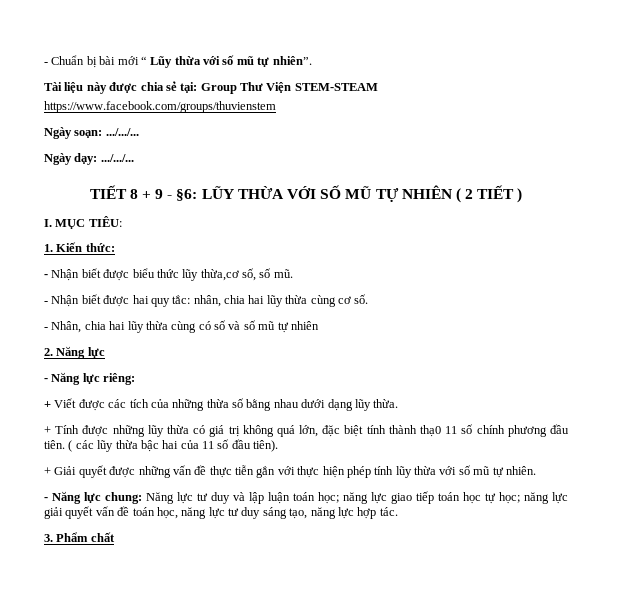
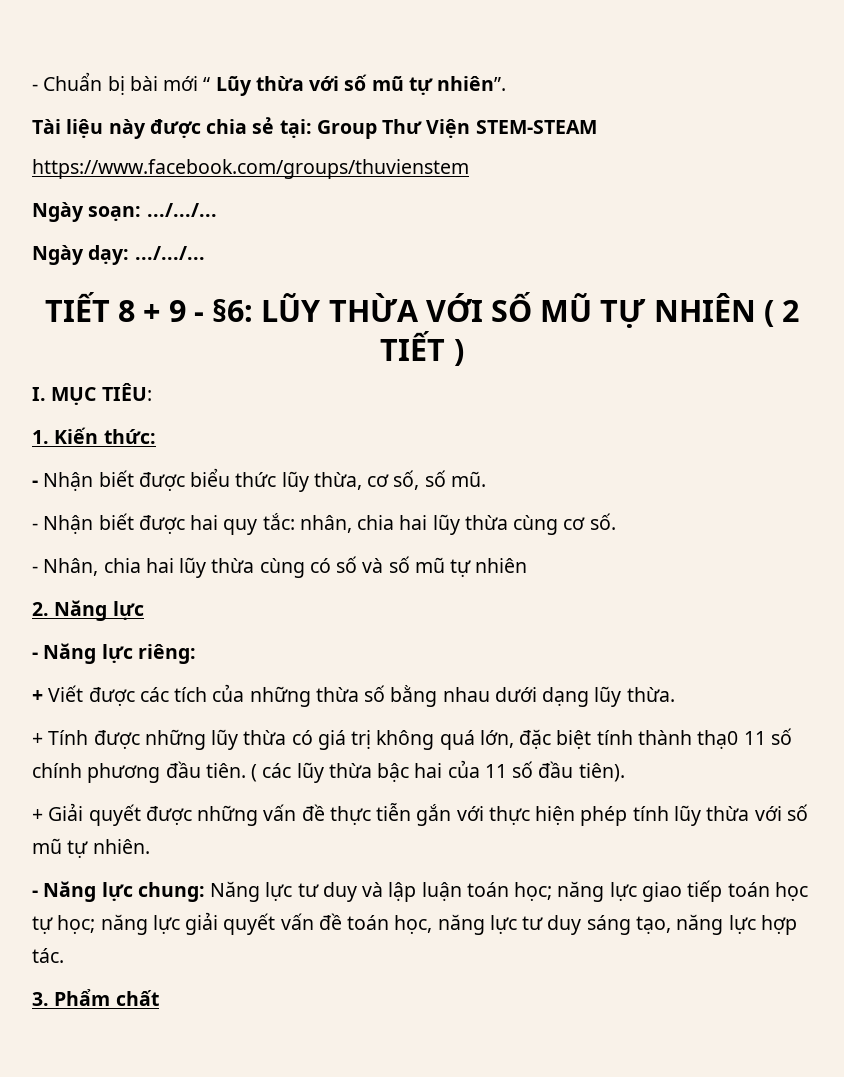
[200,269,239,281] thừa,cơ -> [313,472,390,490] thừa, cơ

